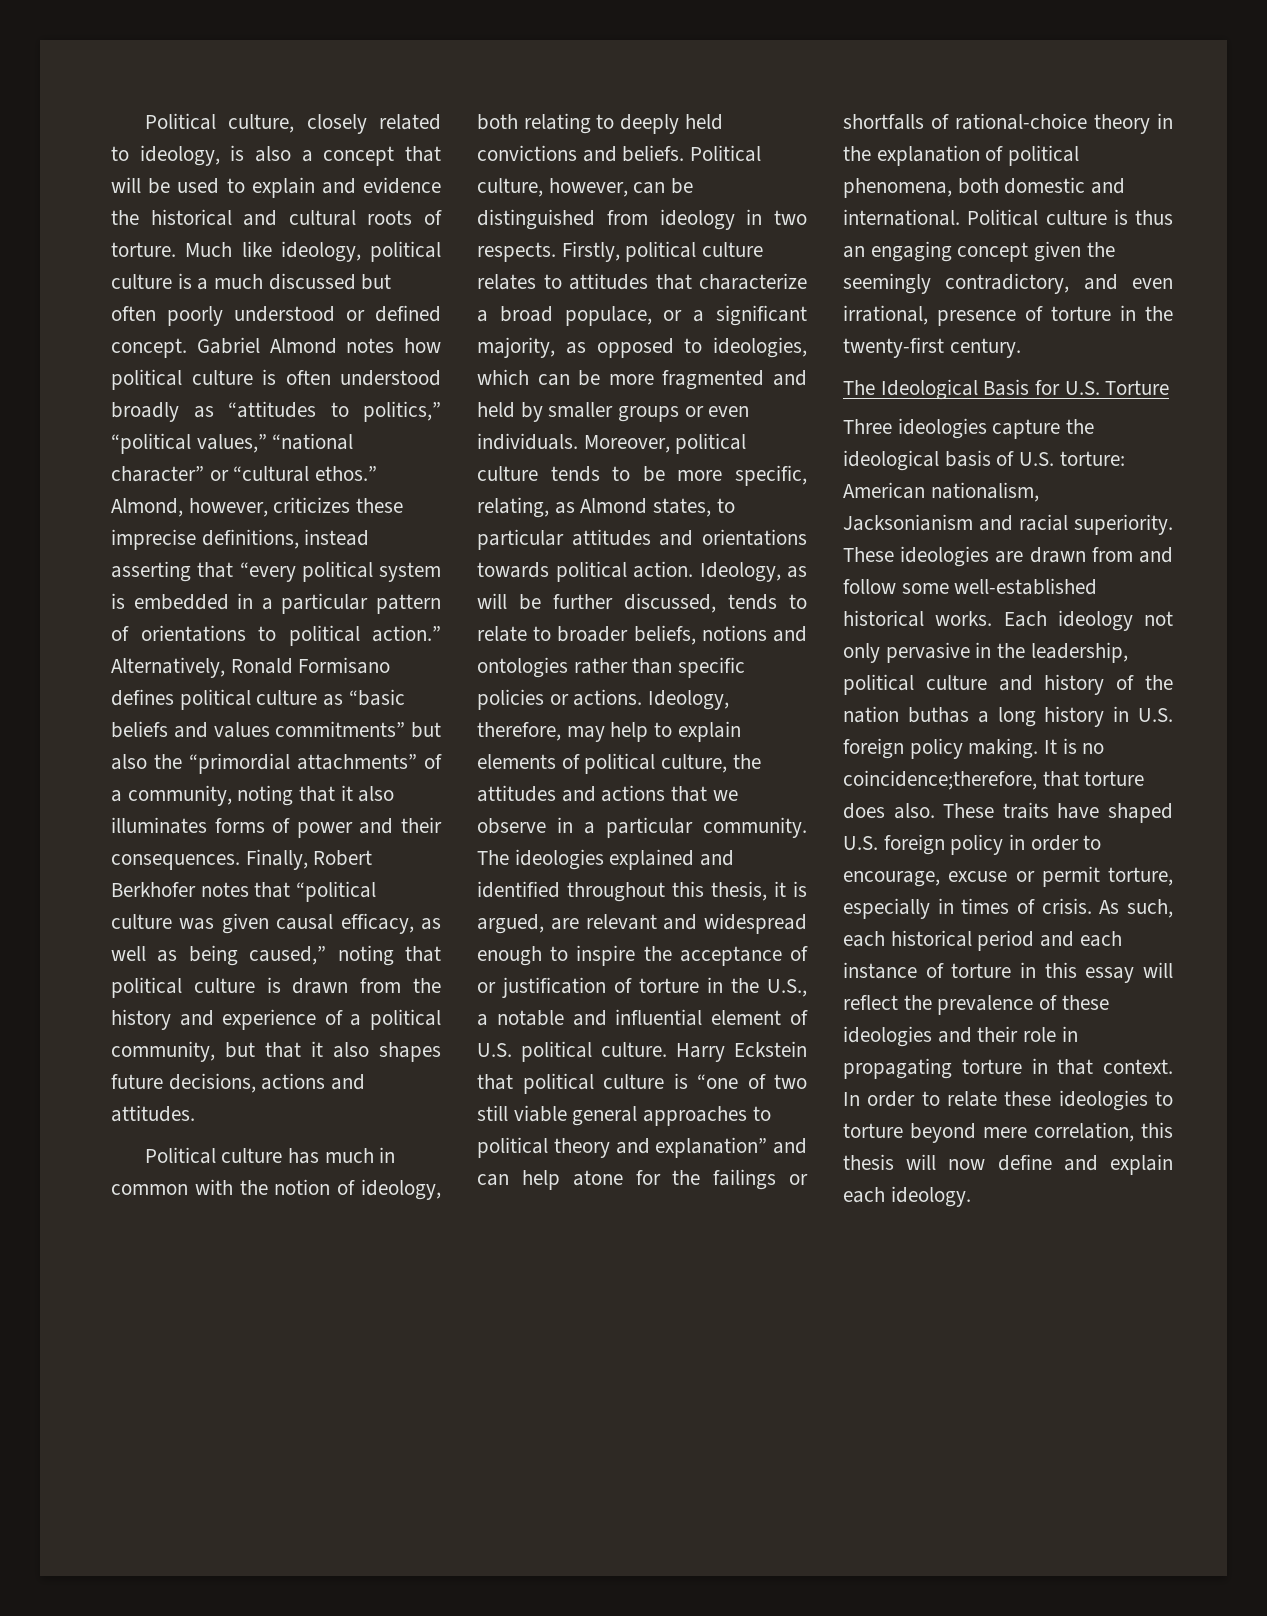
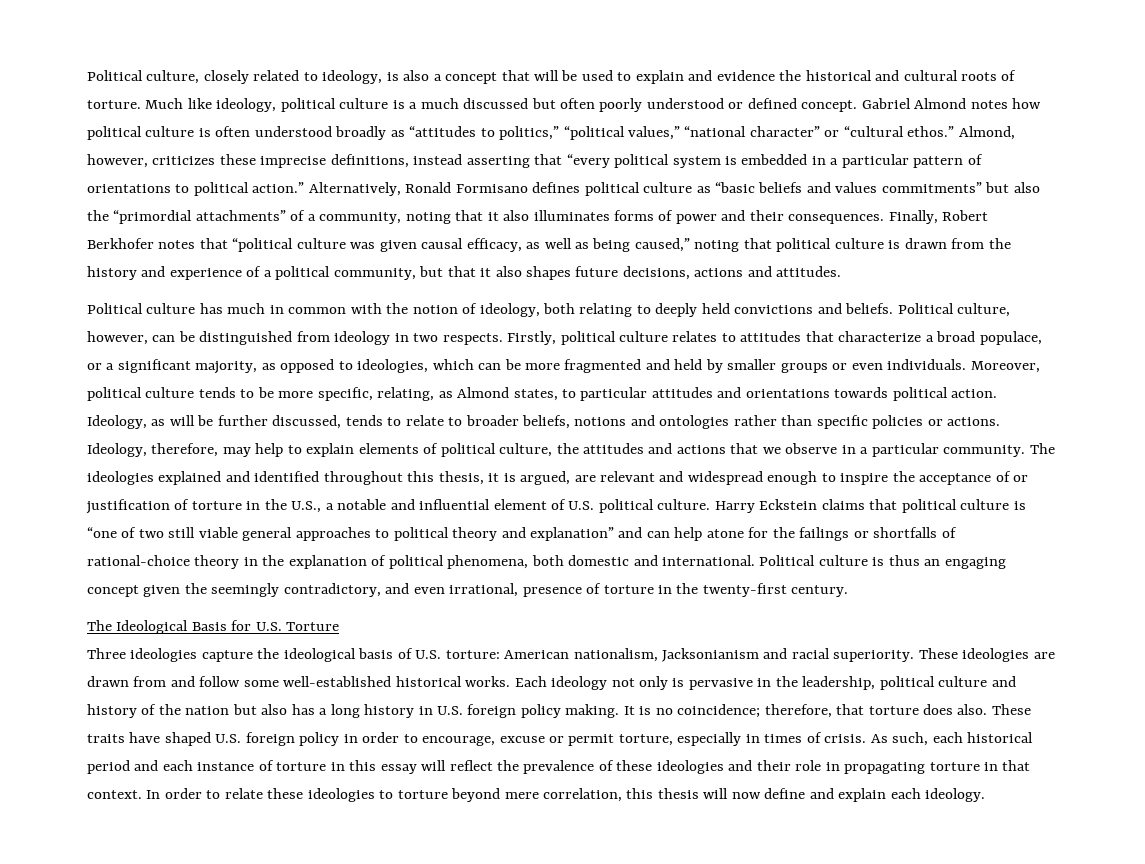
(807, 1049) none -> [821,499,865,510] claims
(880, 653) none -> [672,678,685,687] is
[907,707,969,723] buthas -> [232,704,315,715] but also has
[843,770,1037,790] coincidence;therefore, -> [677,704,832,718] coincidence; therefore,

